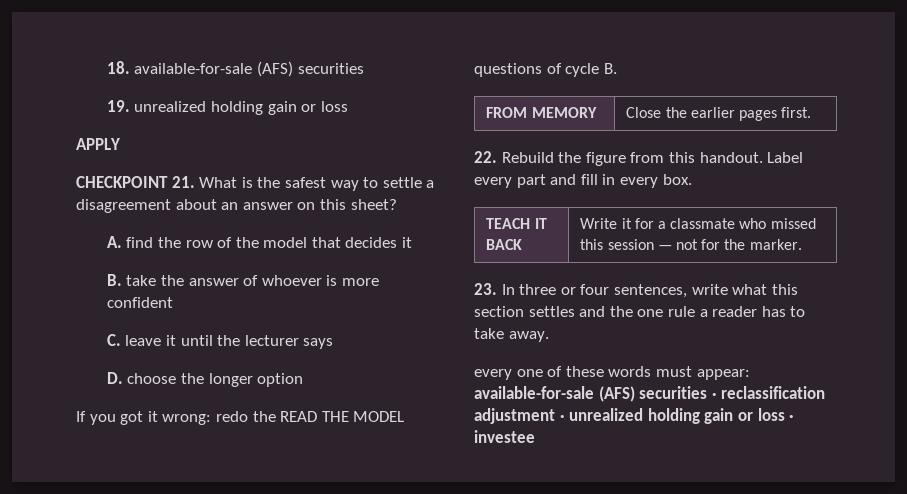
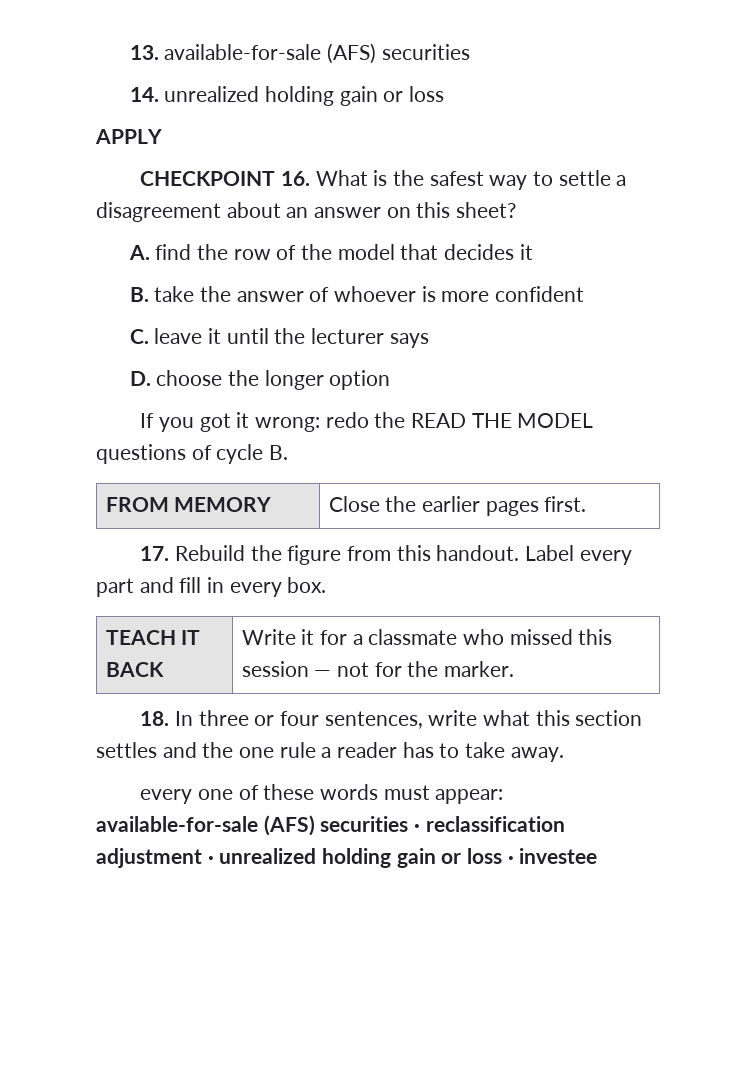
[106,61,130,74] 18. -> [129,45,159,60] 13.
[106,100,130,112] 19. -> [129,87,159,102] 14.
[171,176,195,188] 21. -> [280,171,310,186] 16.
[474,151,497,163] 22. -> [140,546,170,561] 17.
[474,283,497,295] 23. -> [140,711,170,726] 18.

